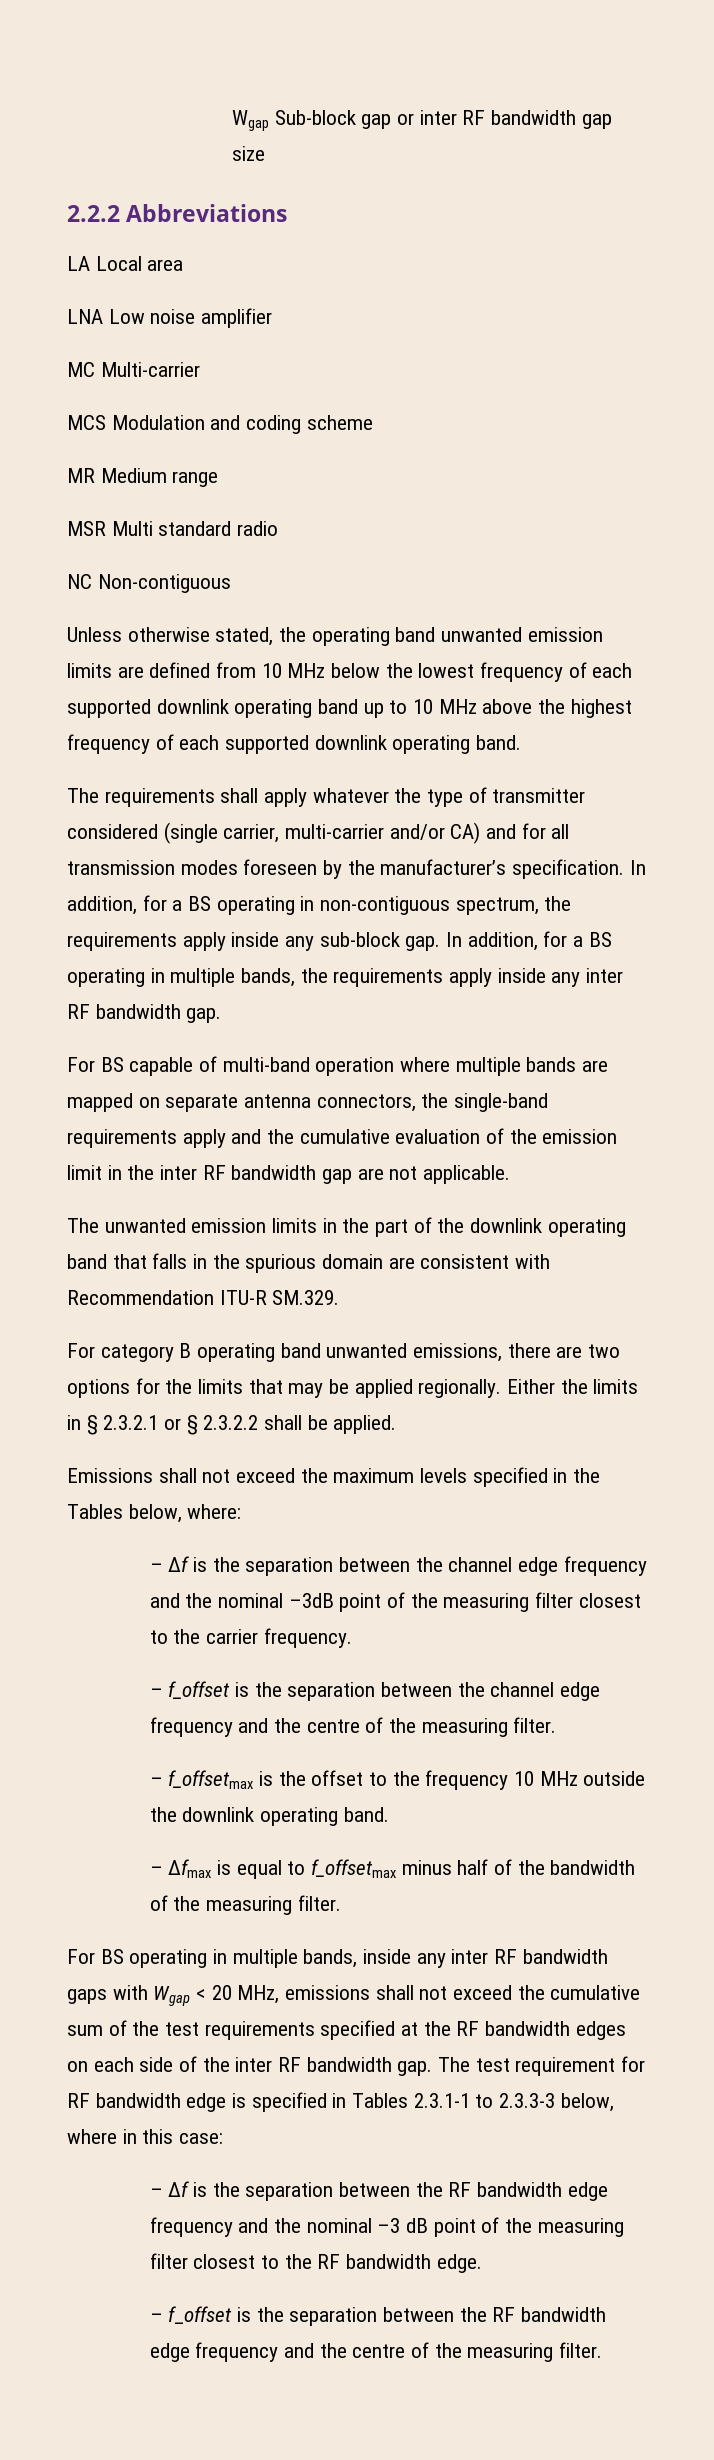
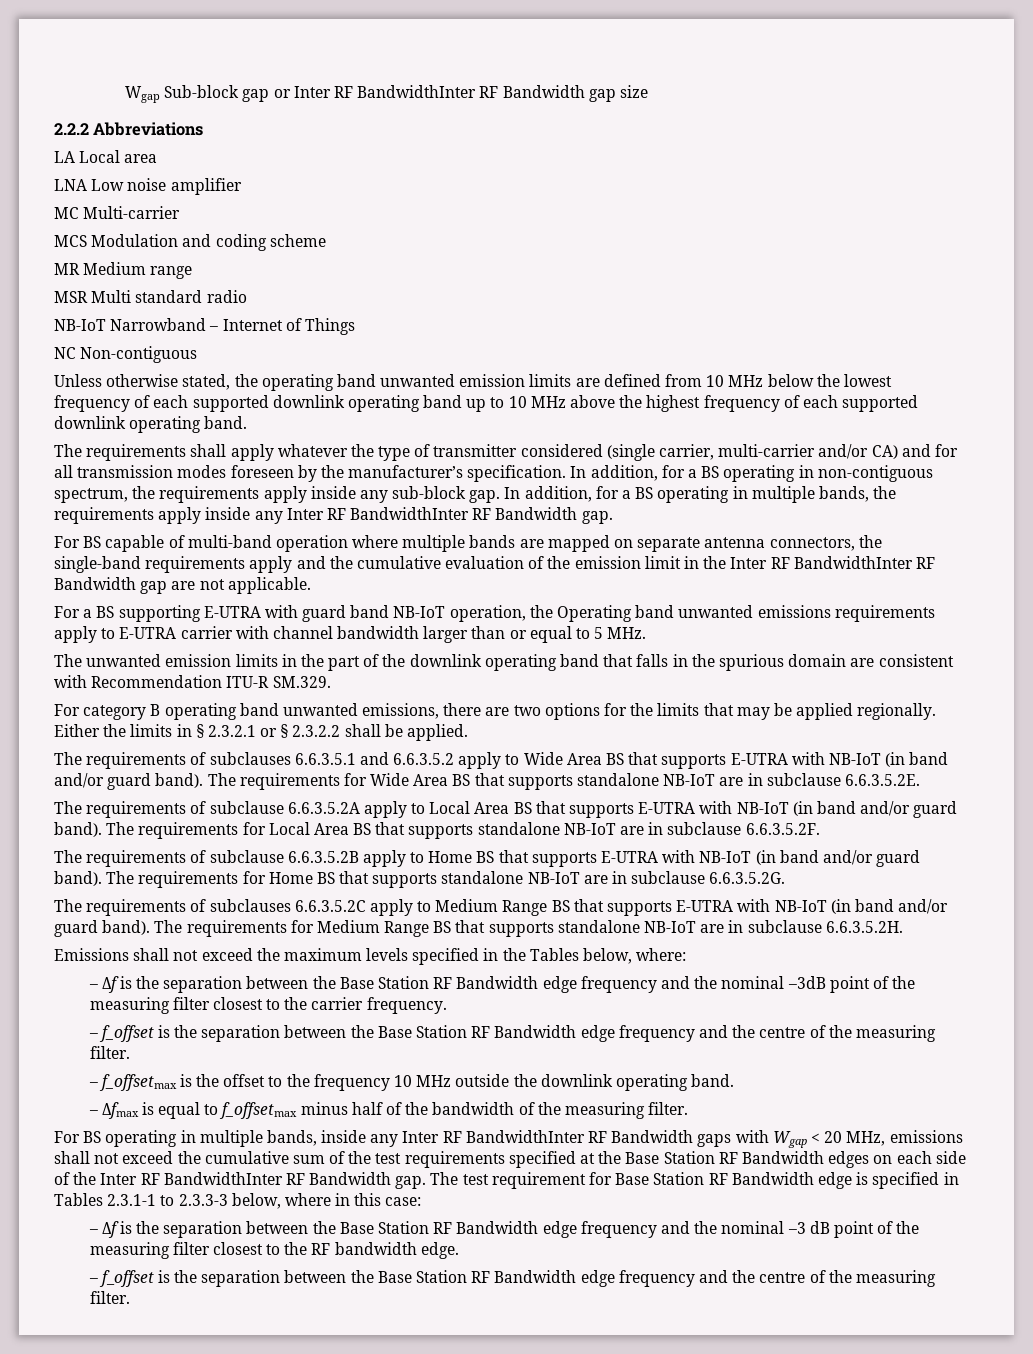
[419,110,577,125] inter RF bandwidth -> [293,85,585,98] Inter RF BandwidthInter RF Bandwidth
(279, 528) none -> [54,318,355,335] // NB-IoT Narrowband – Internet of Things
[586,968,624,983] [67,1004,181,1019] inter RF bandwidth -> [286,507,578,520] Inter RF BandwidthInter RF Bandwidth
[160,1165,317,1180] inter RF bandwidth -> [730,556,935,569] [54,577,136,590] Inter RF BandwidthInter RF Bandwidth
(511, 1174) none -> [54,605,935,622] [54,626,647,643] // For a BS supporting E-UTRA with guard band NB-IoT operation, the Operating band unwanted emissions requirements apply to E-UTRA carrier with channel bandwidth larger than or equal to 5 MHz.
(397, 1424) none -> [54,752,949,769] [54,773,920,790] [54,801,958,818] [54,822,820,839] [54,850,921,867] [54,871,786,888] [54,899,949,916] [54,920,903,937] // The requirements of subclauses 6.6.3.5.1 and 6.6.3.5.2 apply to Wide Area BS that supports E-UTRA with NB-IoT (in band and/or guard band). The requirements for Wide Area BS that supports standalone NB-IoT are in subclause 6.6.3.5.2E. // The requirements of subclause 6.6.3.5.2A apply to Local Area BS that supports E-UTRA with NB-IoT (in band and/or guard band). The requirements for Local Area BS that supports standalone NB-IoT are in subclause 6.6.3.5.2F. // The requirements of subclause 6.6.3.5.2B apply to Home BS that supports E-UTRA with NB-IoT (in band and/or guard band). The requirements for Home BS that supports standalone NB-IoT are in subclause 6.6.3.5.2G. // The requirements of subclauses 6.6.3.5.2C apply to Medium Range BS that supports E-UTRA with NB-IoT (in band and/or guard band). The requirements for Medium Range BS that supports standalone NB-IoT are in subclause 6.6.3.5.2H.
[448,1557,513,1572] channel -> [339,976,539,989] Base Station RF Bandwidth
[490,1682,555,1697] channel -> [377,1025,577,1038] Base Station RF Bandwidth
[451,1949,608,1964] inter RF bandwidth -> [402,1130,694,1143] Inter RF BandwidthInter RF Bandwidth
[456,2021,571,2036] RF bandwidth -> [625,1151,824,1164] Base Station RF Bandwidth
[235,2057,392,2072] inter RF bandwidth -> [100,1172,392,1185] Inter RF BandwidthInter RF Bandwidth
[67,2093,181,2108] RF bandwidth -> [615,1172,814,1185] Base Station RF Bandwidth
[448,2182,562,2197] RF bandwidth -> [339,1221,539,1234] Base Station RF Bandwidth
[492,2307,606,2322] RF bandwidth -> [377,1270,577,1283] Base Station RF Bandwidth

